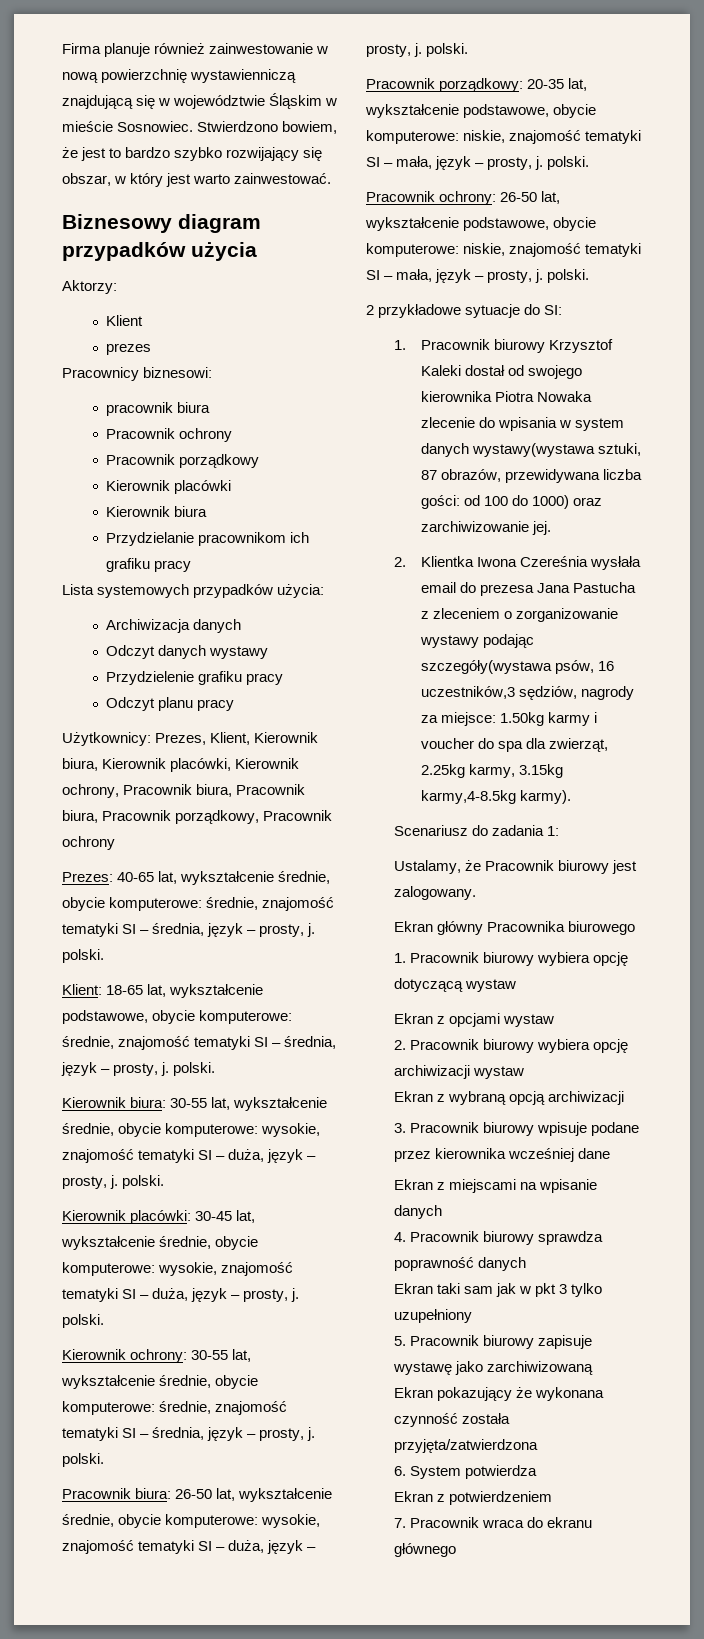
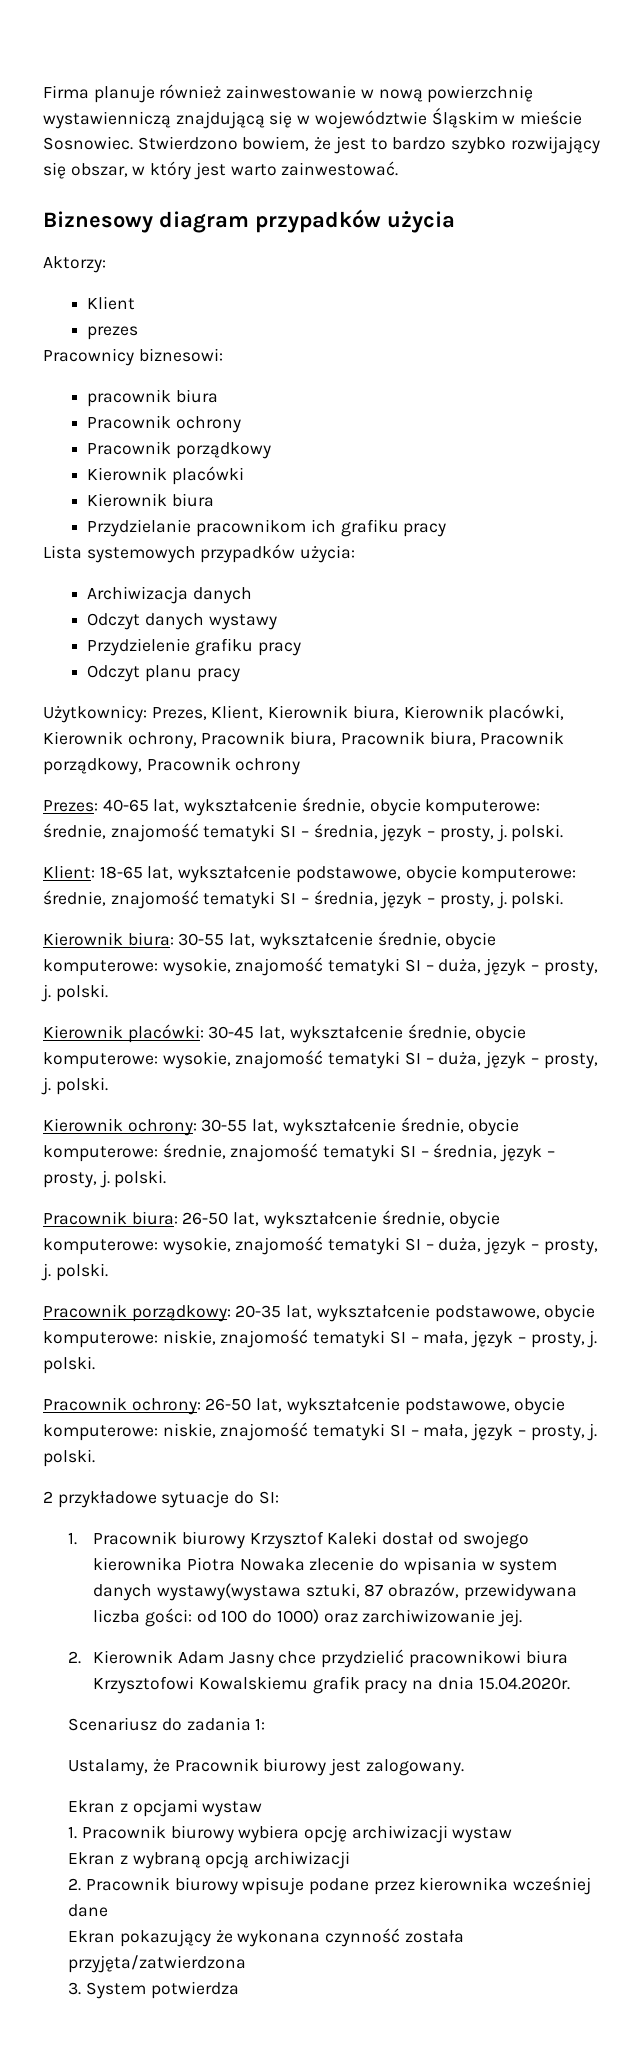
[421,556,642,570] [421,582,637,596] [421,608,619,622] [420,634,535,648] [421,660,615,674] [421,686,635,700] [421,712,598,726] [421,738,609,752] [421,764,564,778] [421,790,572,804] Klientka Iwona Czereśnia wysłała email do prezesa Jana Pastucha z zleceniem o zorganizowanie wystawy podając szczegóły(wystawa psów, 16 uczestników,3 sędziów, nagrody za miejsce: 1.50kg karmy i voucher do spa dla zwierząt, 2.25kg karmy, 3.15kg karmy,4-8.5kg karmy). -> [93,1649,568,1668] [93,1676,570,1694] Kierownik Adam Jasny chce przydzielić pracownikowi biura Krzysztofowi Kowalskiemu grafik pracy na dnia 15.04.2020r.
[393,921,635,935] [393,952,628,966] [393,978,516,992] // Ekran główny Pracownika biurowego // 1. Pracownik biurowy wybiera opcję dotyczącą wystaw -> (464, 1767) none
[393,1040,406,1050] 2. -> [68,1826,78,1839] 1.
[393,1123,406,1133] 3. -> [68,1878,82,1891] 2.
[393,1179,597,1193] [393,1205,442,1219] [393,1231,603,1245] [393,1257,526,1271] [393,1283,602,1297] [393,1309,472,1323] [393,1335,592,1349] [392,1361,593,1375] // Ekran z miejscami na wpisanie danych // 4. Pracownik biurowy sprawdza poprawność danych // Ekran taki sam jak w pkt 3 tylko uzupełniony // 5. Pracownik biurowy zapisuje wystawę jako zarchiwizowaną -> (109, 1910) none
[393,1466,406,1476] 6. -> [68,1982,82,1995] 3.
[393,1491,552,1505] [393,1517,592,1528] [393,1543,456,1557] // Ekran z potwierdzeniem // 7. Pracownik wraca do ekranu głównego -> (239, 1990) none

